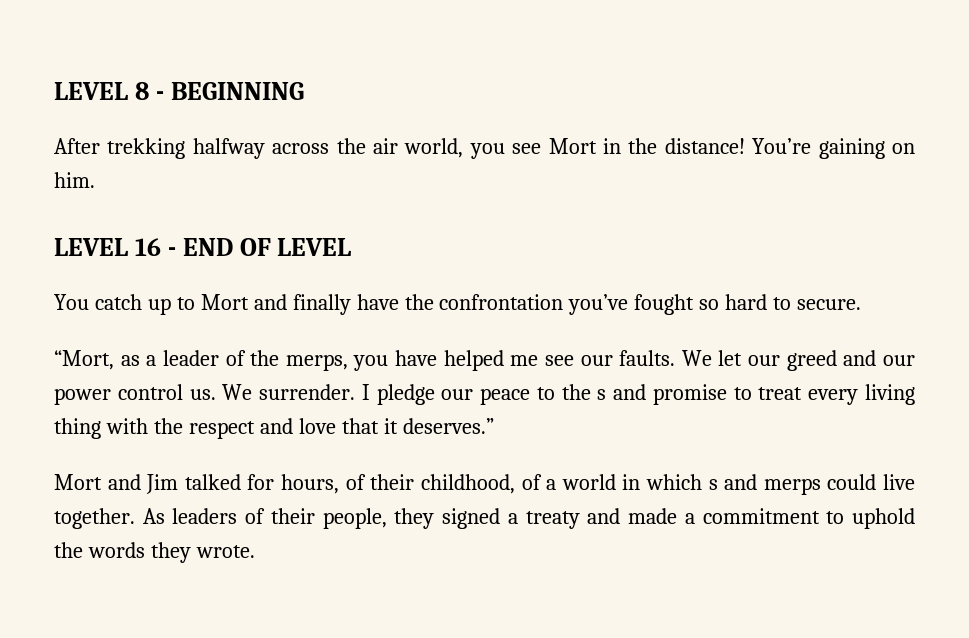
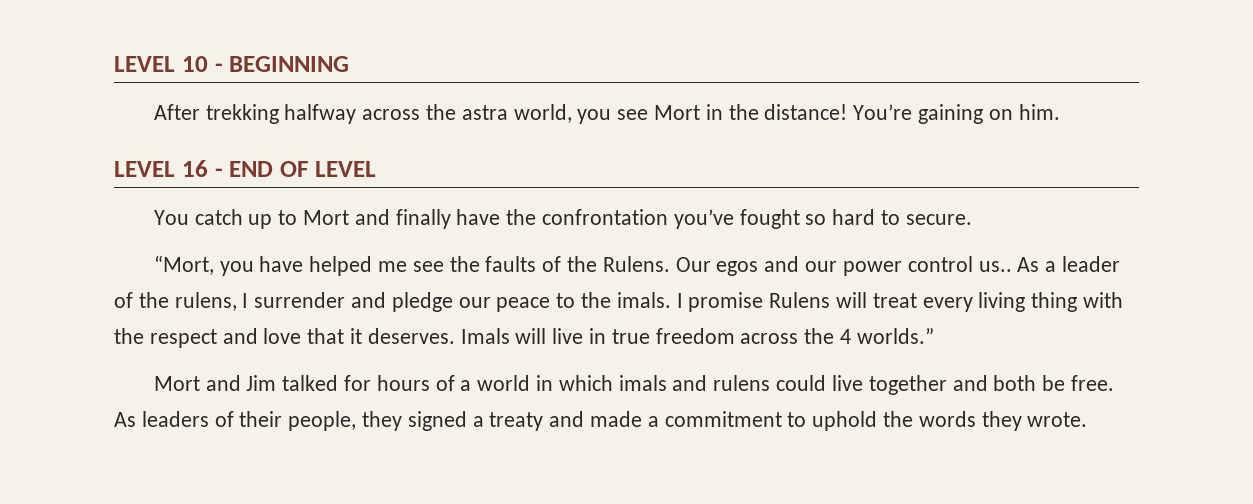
[54,82,149,100] LEVEL 8 -> [114,56,208,72] LEVEL 10
[373,138,398,154] air -> [461,105,508,120] astra
[120,350,348,371] as a leader of the merps, -> (214, 265) none
[580,350,916,371] [54,384,370,405] our faults. We let our greed and our power control us. We surrender. I -> [449,256,1120,276] [114,292,387,311] the faults of the Rulens. Our egos and our power control us.. As a leader of the rulens, I surrender and
[597,384,752,405] s and promise to -> [616,292,868,312] imals. I promise Rulens will
[402,418,494,434] deserves.” -> [367,328,934,344] deserves. Imals will live in true freedom across the 4 worlds.”
[281,474,515,494] hours, of their childhood, -> [376,375,430,391] hours
[708,474,915,495] [54,508,135,529] s and merps could live together. -> [618,375,1114,395] imals and rulens could live together and both be free.

